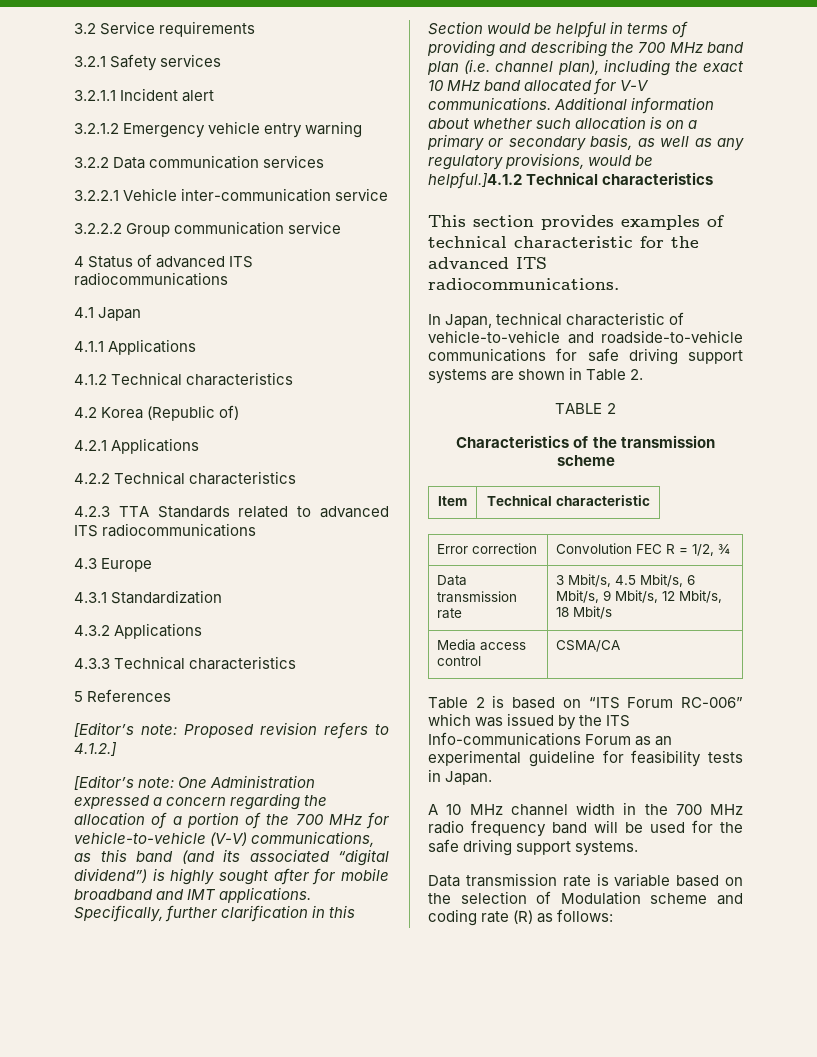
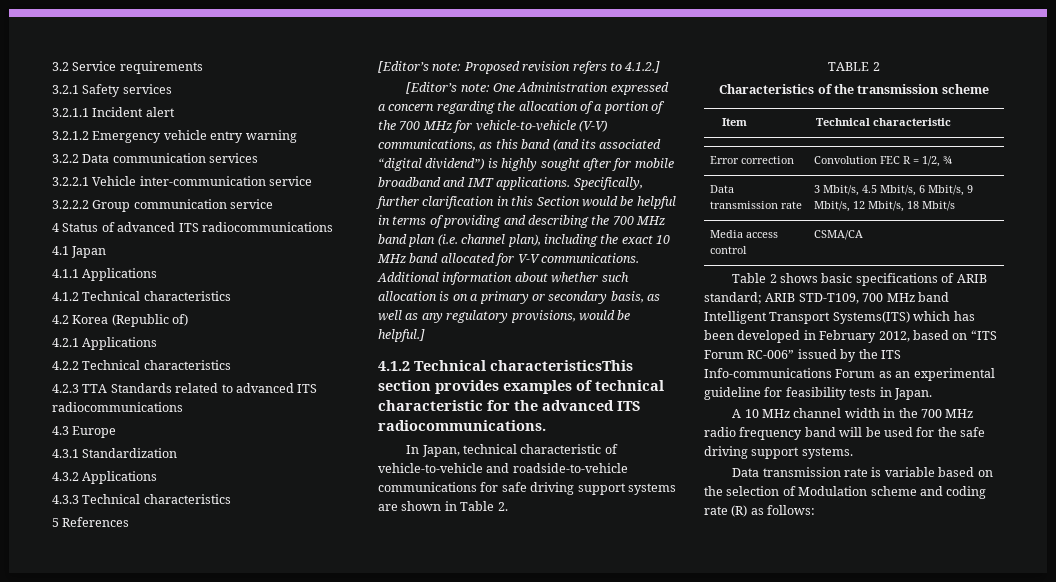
[428,172,714,189] [428,215,466,227] helpful.]4.1.2 Technical characteristics // This -> [378,329,425,342] [378,360,633,371] helpful.] // 4.1.2 Technical characteristicsThis
[492,695,505,708] is -> [780,273,987,286] [704,292,949,304] [704,311,975,324] [704,330,910,343] shows basic specifications of ARIB standard; ARIB STD-T109, 700 MHz band Intelligent Transport Systems(ITS) which has been developed in February 2012,
[428,713,504,727] which was -> (795, 354) none

